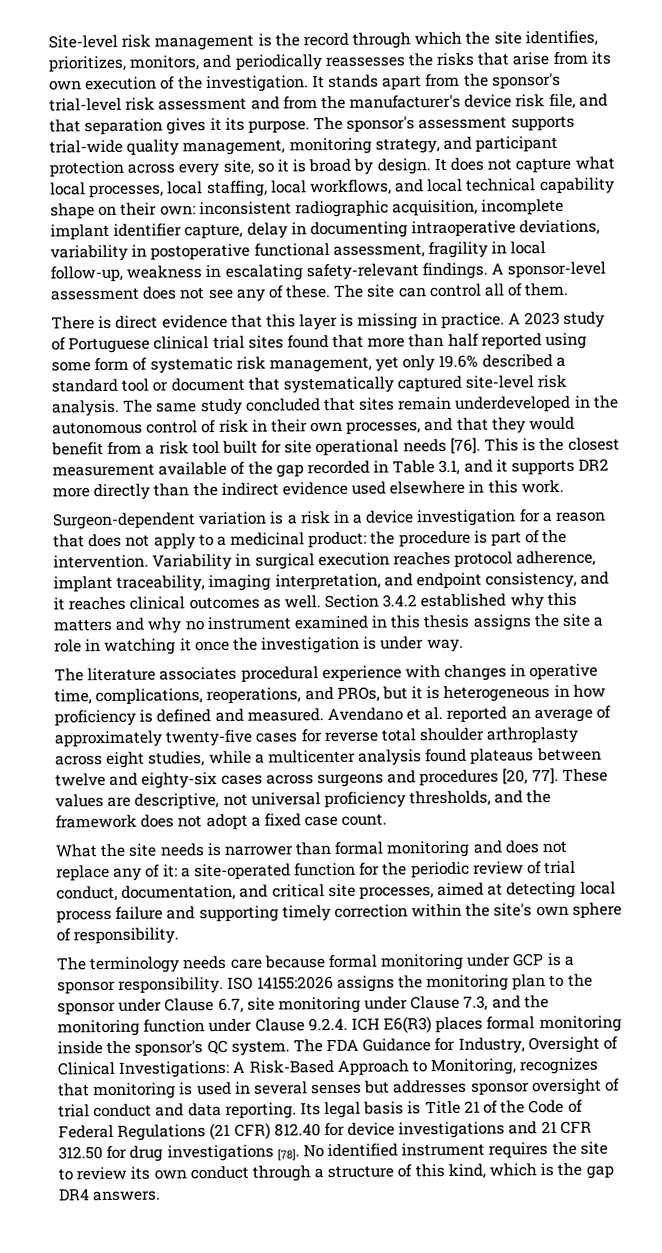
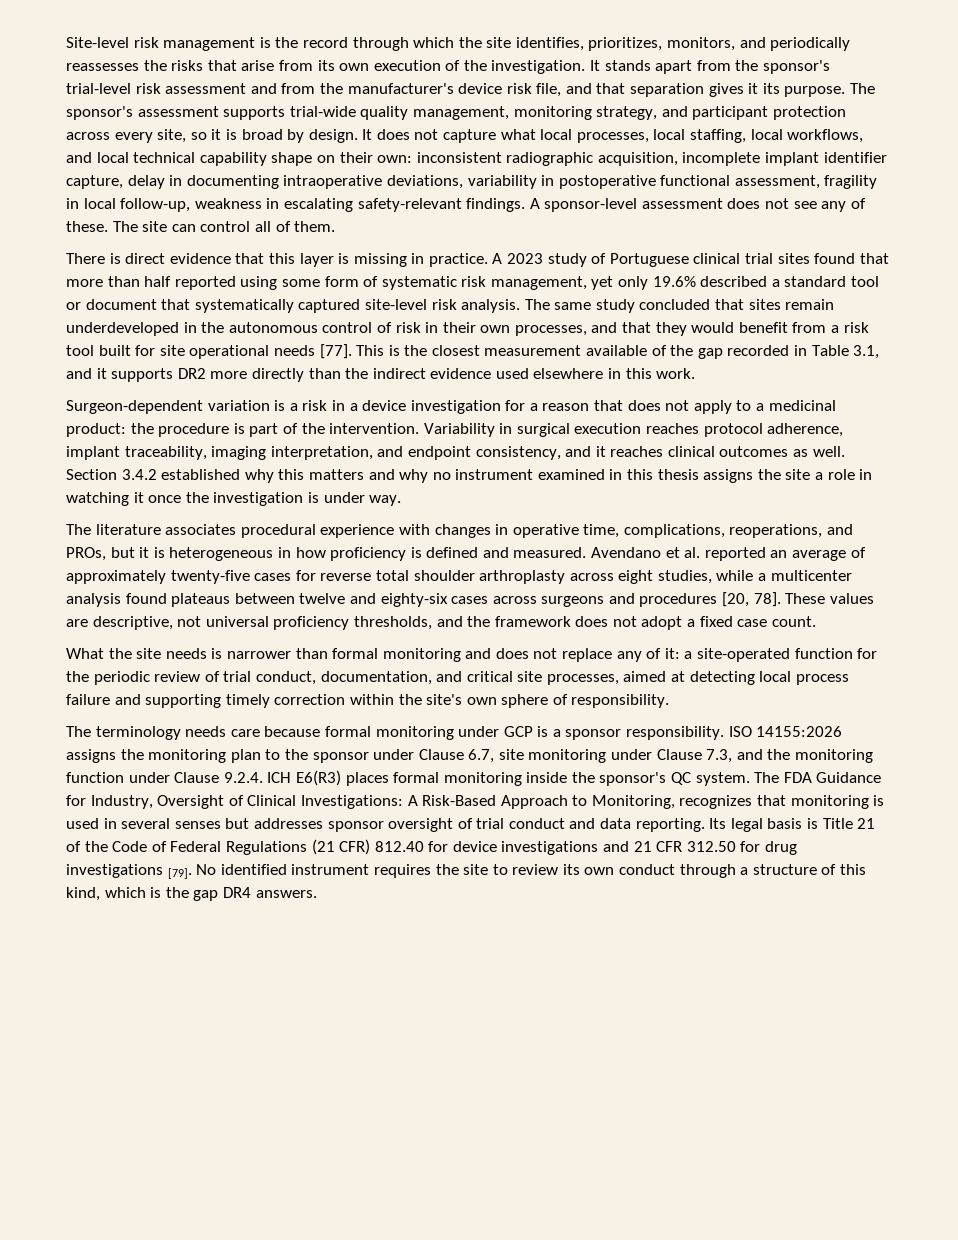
[449,437,481,454] [76]. -> [319,344,352,359] [77].
[531,767,559,785] 77]. -> [753,592,781,607] 78].
[276,1149,300,1161] [78]. -> [167,868,192,879] [79].

